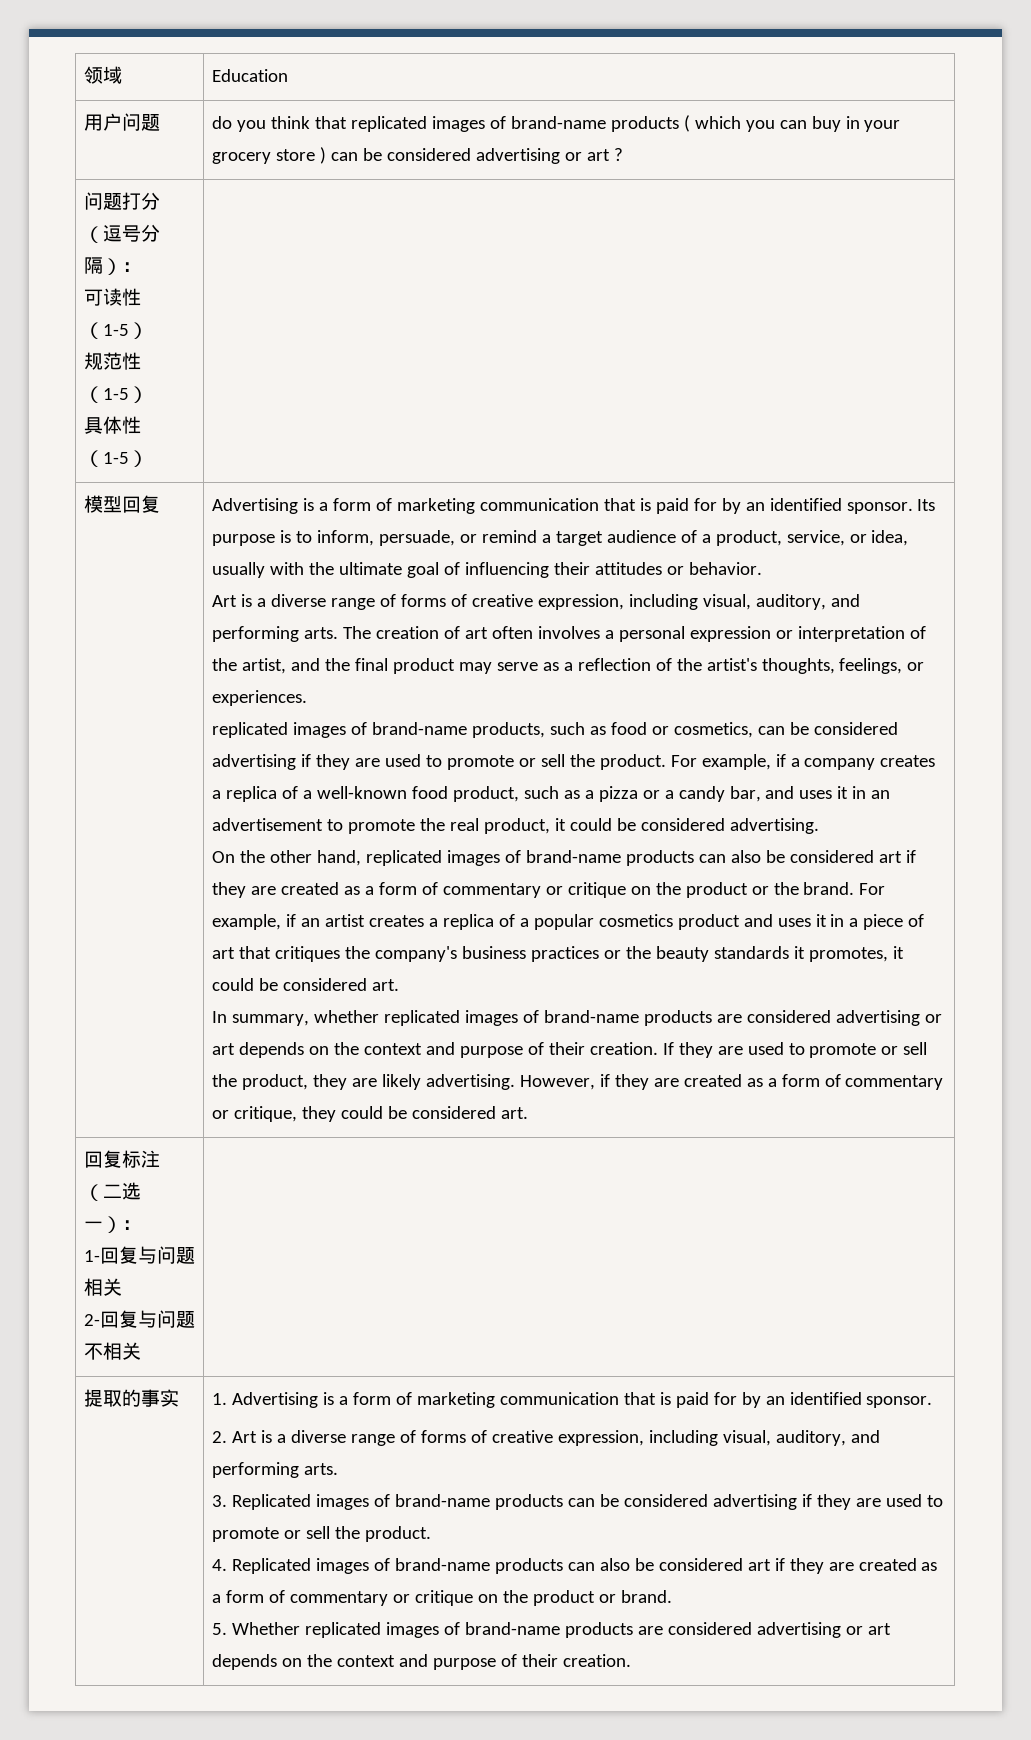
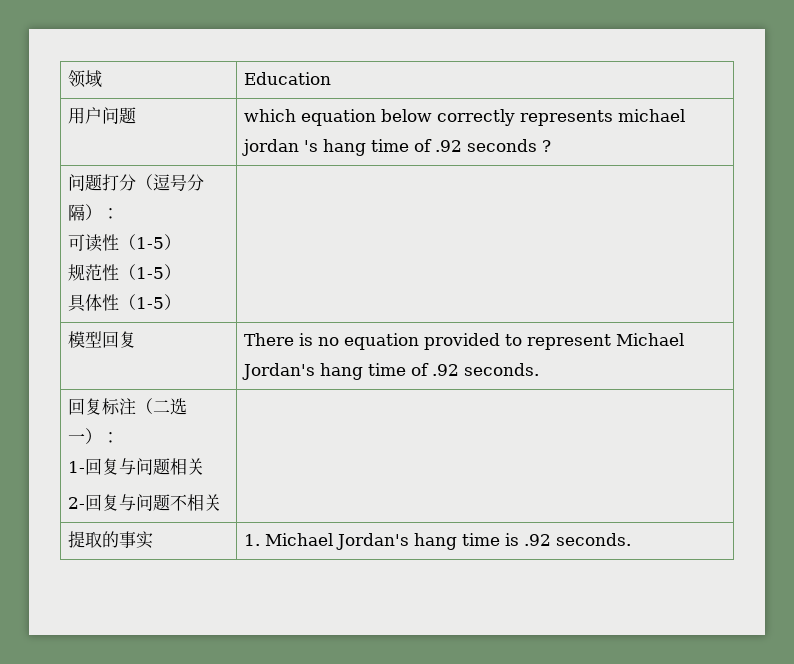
[211,115,901,132] [211,147,610,164] do you think that replicated images of brand-name products ( which you can buy in your grocery store ) can be considered advertising or art -> [244,109,686,126] [242,139,538,156] which equation below correctly represents michael jordan 's hang time of .92 seconds
[211,498,936,514] [211,530,909,546] [211,562,762,578] [211,594,860,610] [211,626,926,642] [211,658,925,674] [211,690,307,706] [211,722,898,738] [211,754,936,770] [211,786,891,802] [211,818,819,834] [211,850,916,866] [211,882,886,898] [211,914,925,930] [211,946,904,962] [211,978,399,991] [211,1010,942,1026] [211,1042,928,1058] [211,1074,944,1090] [211,1106,528,1122] Advertising is a form of marketing communication that is paid for by an identified sponsor. Its purpose is to inform, persuade, or remind a target audience of a product, service, or idea, usually with the ultimate goal of influencing their attitudes or behavior. // Art is a diverse range of forms of creative expression, including visual, auditory, and performing arts. The creation of art often involves a personal expression or interpretation of the artist, and the final product may serve as a reflection of the artist's thoughts, feelings, or experiences. // replicated images of brand-name products, such as food or cosmetics, can be considered advertising if they are used to promote or sell the product. For example, if a company creates a replica of a well-known food product, such as a pizza or a candy bar, and uses it in an advertisement to promote the real product, it could be considered advertising. // On the other hand, replicated images of brand-name products can also be considered art if they are created as a form of commentary or critique on the product or the brand. For example, if an artist creates a replica of a popular cosmetics product and uses it in a piece of art that critiques the company's business practices or the beauty standards it promotes, it could be considered art. // In summary, whether replicated images of brand-name products are considered advertising or art depends on the context and purpose of their creation. If they are used to promote or sell the product, they are likely advertising. However, if they are created as a form of commentary or critique, they could be considered art. -> [244,333,685,350] [242,363,540,380] There is no equation provided to represent Michael Jordan's hang time of .92 seconds.
[231,1392,933,1408] [211,1430,880,1446] [211,1462,338,1478] [211,1494,943,1510] [211,1526,431,1542] [211,1558,938,1574] [211,1590,672,1606] [211,1622,891,1638] [211,1654,631,1670] Advertising is a form of marketing communication that is paid for by an identified sponsor. // 2. Art is a diverse range of forms of creative expression, including visual, auditory, and performing arts. // 3. Replicated images of brand-name products can be considered advertising if they are used to promote or sell the product. // 4. Replicated images of brand-name products can also be considered art if they are created as a form of commentary or critique on the product or brand. // 5. Whether replicated images of brand-name products are considered advertising or art depends on the context and purpose of their creation. -> [265,533,632,550] Michael Jordan's hang time is .92 seconds.

